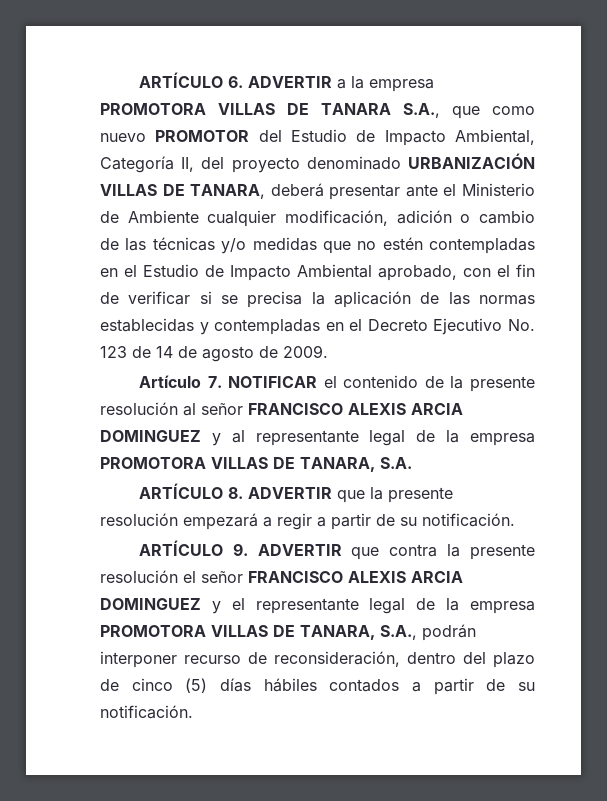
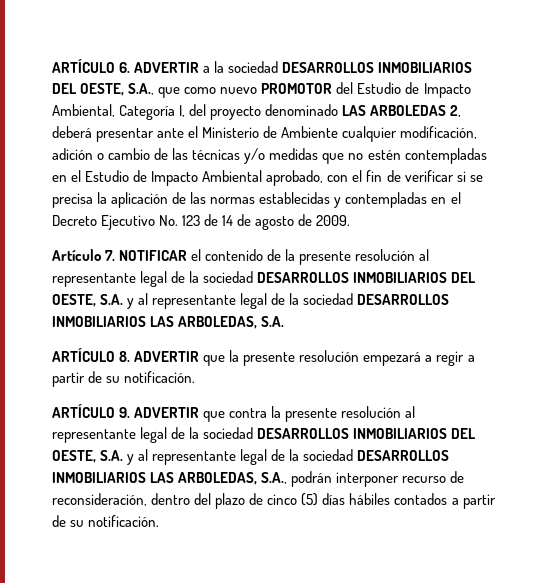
[368,79,434,92] [100,103,391,115] empresa PROMOTORA VILLAS DE TANARA -> [228,61,473,73] [52,83,125,96] sociedad DESARROLLOS INMOBILIARIOS DEL OESTE,
[181,157,195,172] II, -> [179,105,186,117] I,
[407,153,535,169] [100,184,266,199] URBANIZACIÓN VILLAS DE TANARA, -> [342,105,462,117] LAS ARBOLEDAS 2,
[201,403,463,415] [100,430,535,446] [100,457,375,472] señor FRANCISCO ALEXIS ARCIA DOMINGUEZ y al representante legal de la empresa PROMOTORA VILLAS DE TANARA, -> [52,271,477,287] [52,293,450,309] [52,316,258,329] representante legal de la sociedad DESARROLLOS INMOBILIARIOS DEL OESTE, S.A. y al representante legal de la sociedad DESARROLLOS INMOBILIARIOS LAS ARBOLEDAS,
[183,571,463,583] [100,598,535,614] [100,625,375,640] el señor FRANCISCO ALEXIS ARCIA DOMINGUEZ y el representante legal de la empresa PROMOTORA VILLAS DE TANARA, -> [405,406,416,418] [52,427,477,443] [52,449,450,465] [52,472,258,485] al representante legal de la sociedad DESARROLLOS INMOBILIARIOS DEL OESTE, S.A. y al representante legal de la sociedad DESARROLLOS INMOBILIARIOS LAS ARBOLEDAS,

